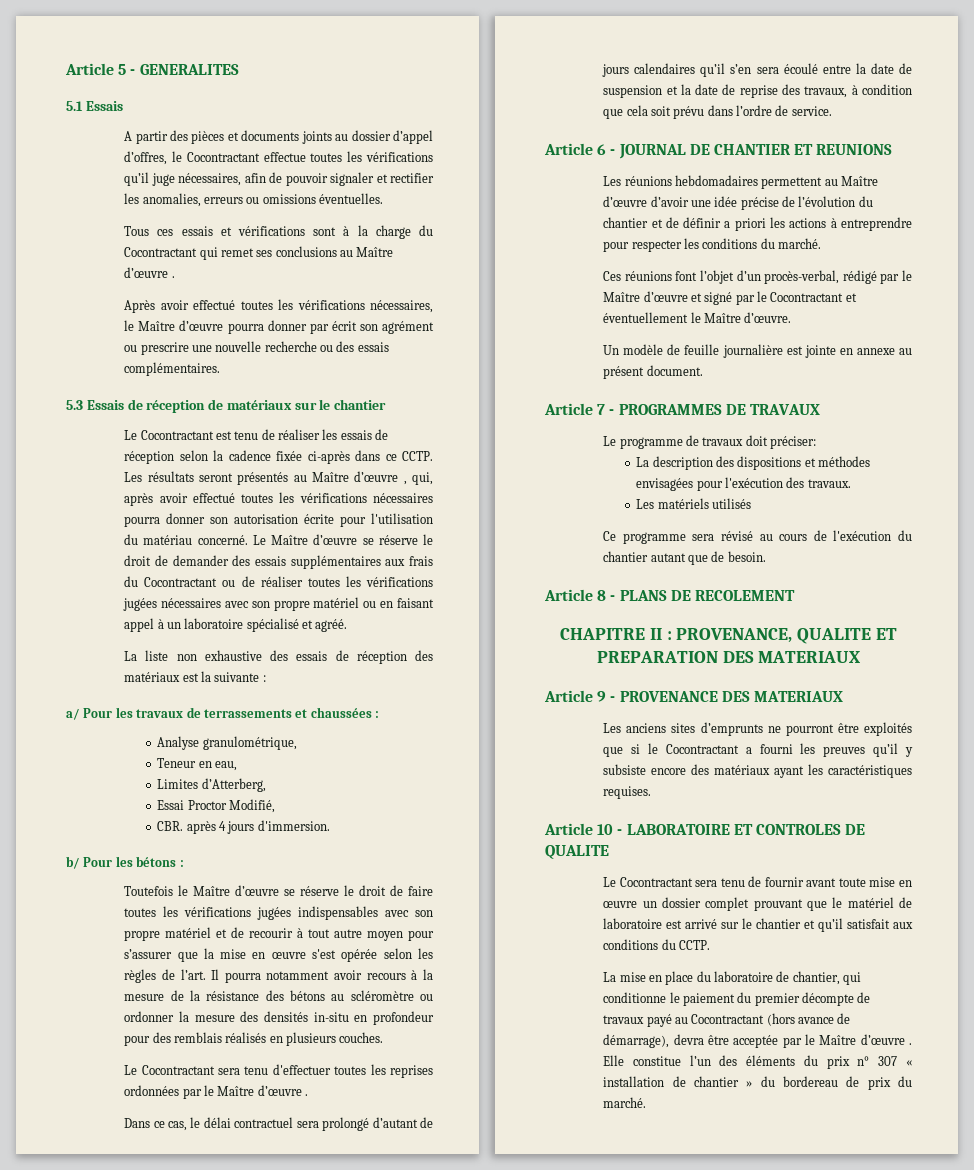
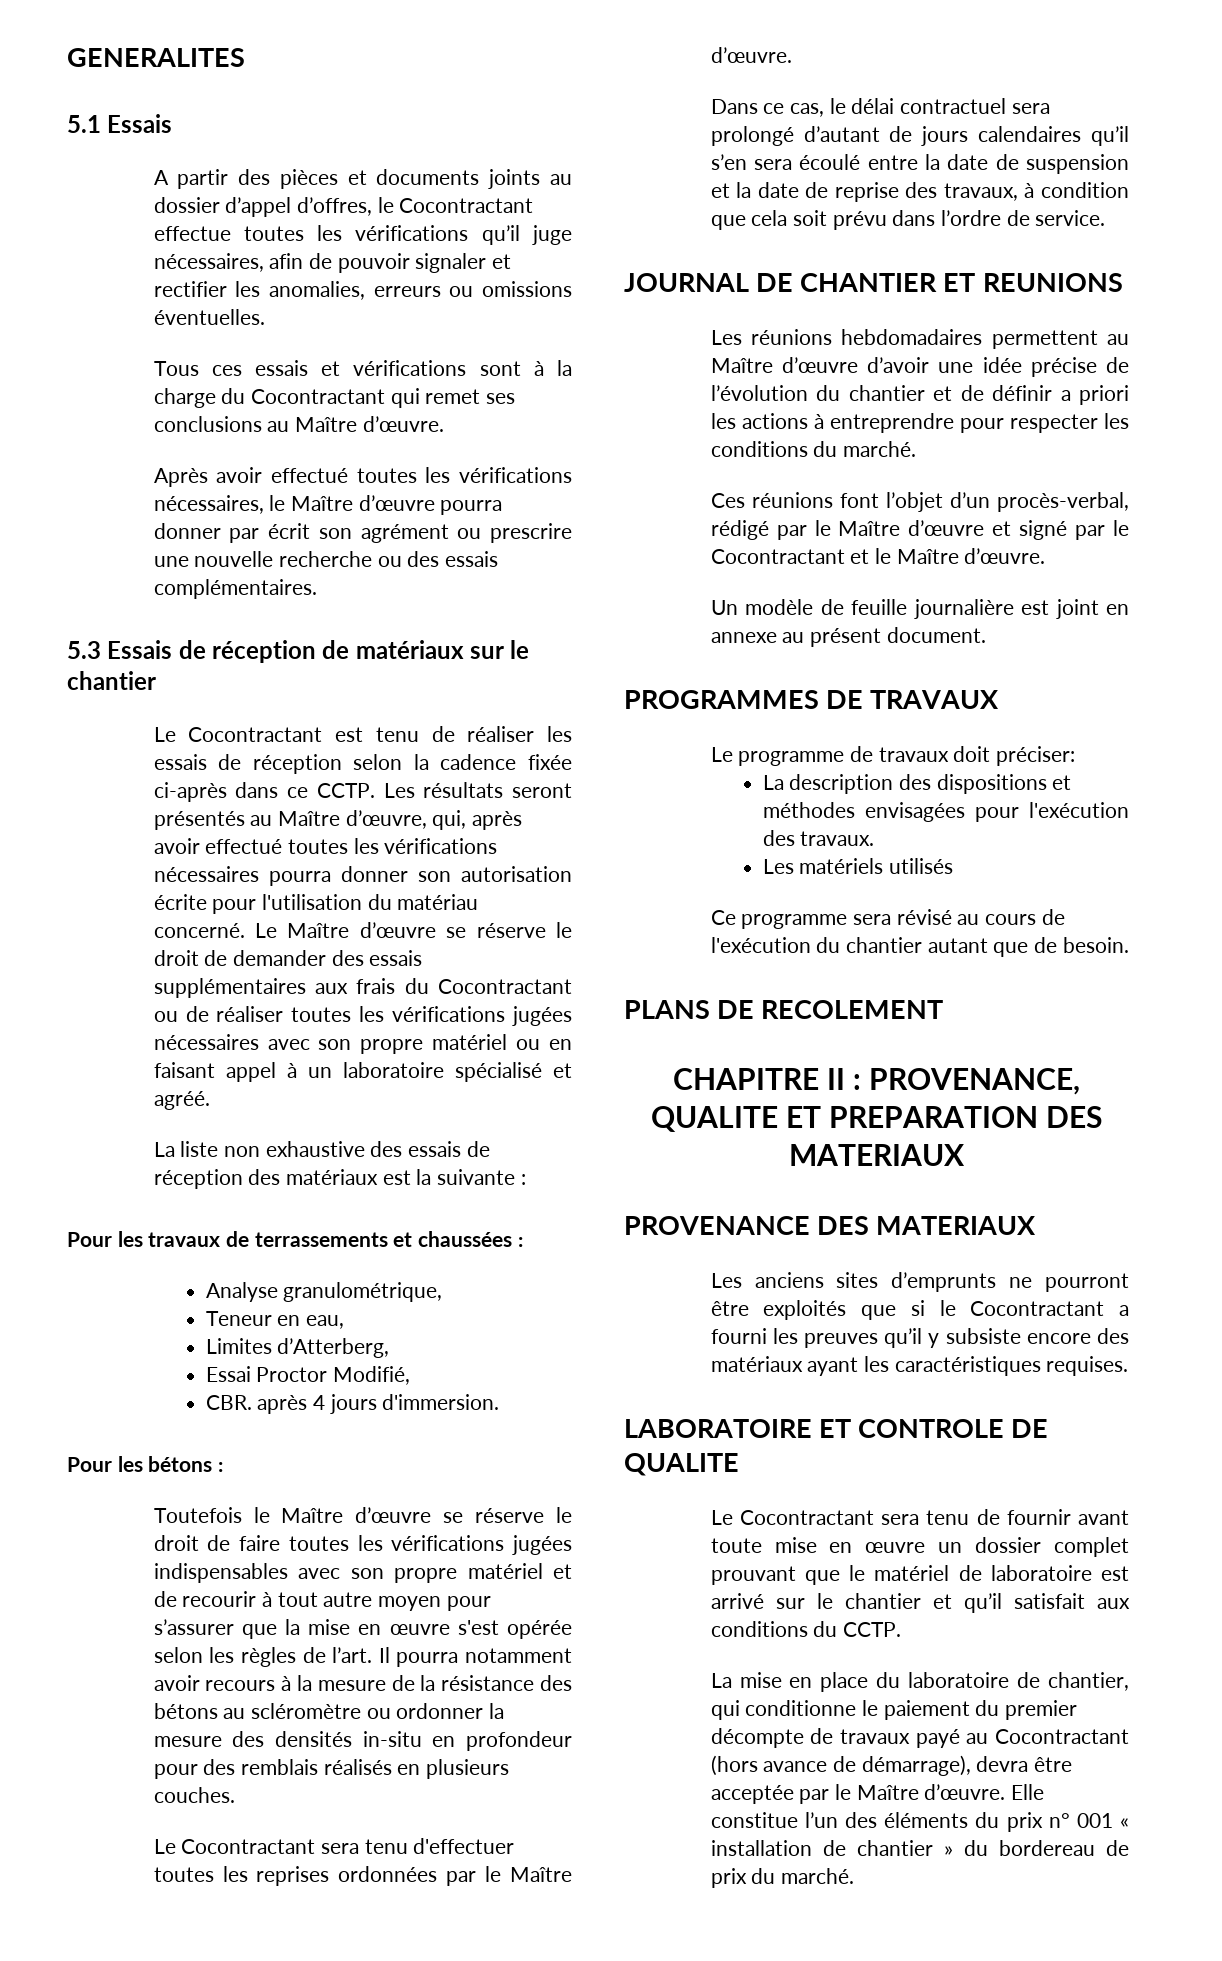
[65,63,136,75] Article 5 - -> (67, 57) none
[124,267,175,278] d’œuvre . -> [362,416,444,432] d’œuvre.
[354,471,407,485] d’œuvre , -> [345,810,427,829] d’œuvre,
[66,708,80,720] a/ -> (526, 1179) none
[66,856,80,869] b/ -> (500, 1402) none
[257,1085,309,1096] d’œuvre . -> [710,47,792,63] d’œuvre.
[544,143,616,155] Article 6 - -> (1106, 218) none
[603,312,689,323] éventuellement -> (870, 556) none
[804,345,836,358] jointe -> [1055,599,1099,619] joint
[544,403,615,415] Article 7 - -> (986, 635) none
[544,589,616,601] Article 8 - -> (1129, 945) none
[544,690,616,702] Article 9 - -> (965, 1155) none
[544,823,623,835] Article 10 - -> (1129, 1366) none
[755,824,841,835] CONTROLES -> [858,1419,1005,1438] CONTROLE
[860,1034,912,1045] d’œuvre . -> [924,1784,1006,1800] d’œuvre.
[878,1056,898,1066] 307 -> [1076,1813,1113,1828] 001

